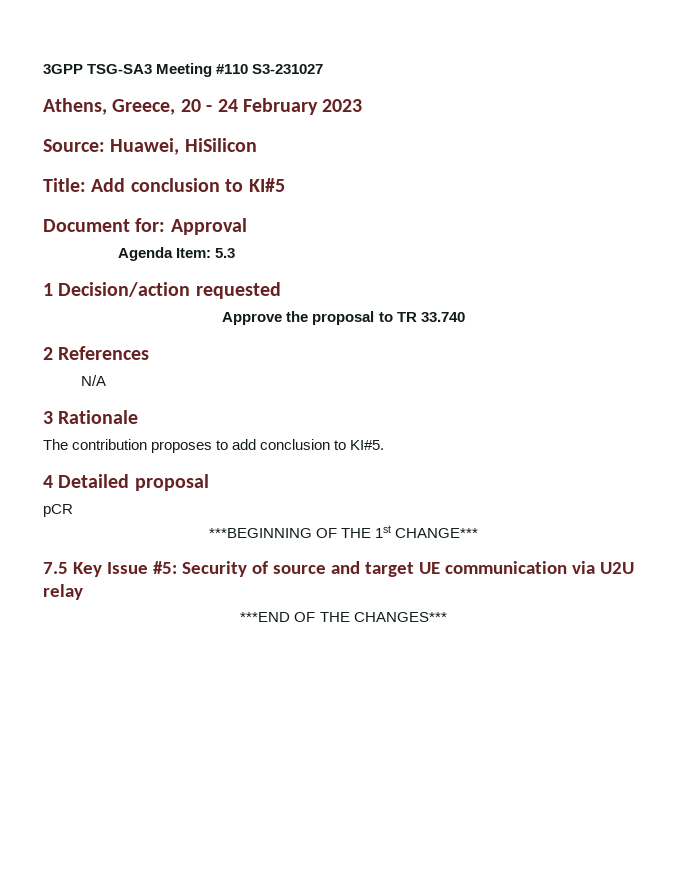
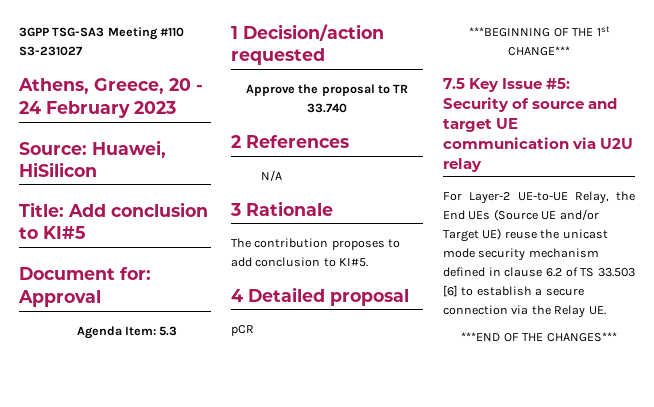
(83, 592) none -> [443,191,635,204] [443,209,599,221] [443,228,608,242] [443,248,599,261] [443,267,635,277] [443,285,584,297] [443,305,606,318] // For Layer-2 UE-to-UE Relay, the End UEs (Source UE and/or Target UE) reuse the unicast mode security mechanism defined in clause 6.2 of TS 33.503 [6] to establish a secure connection via the Relay UE.

